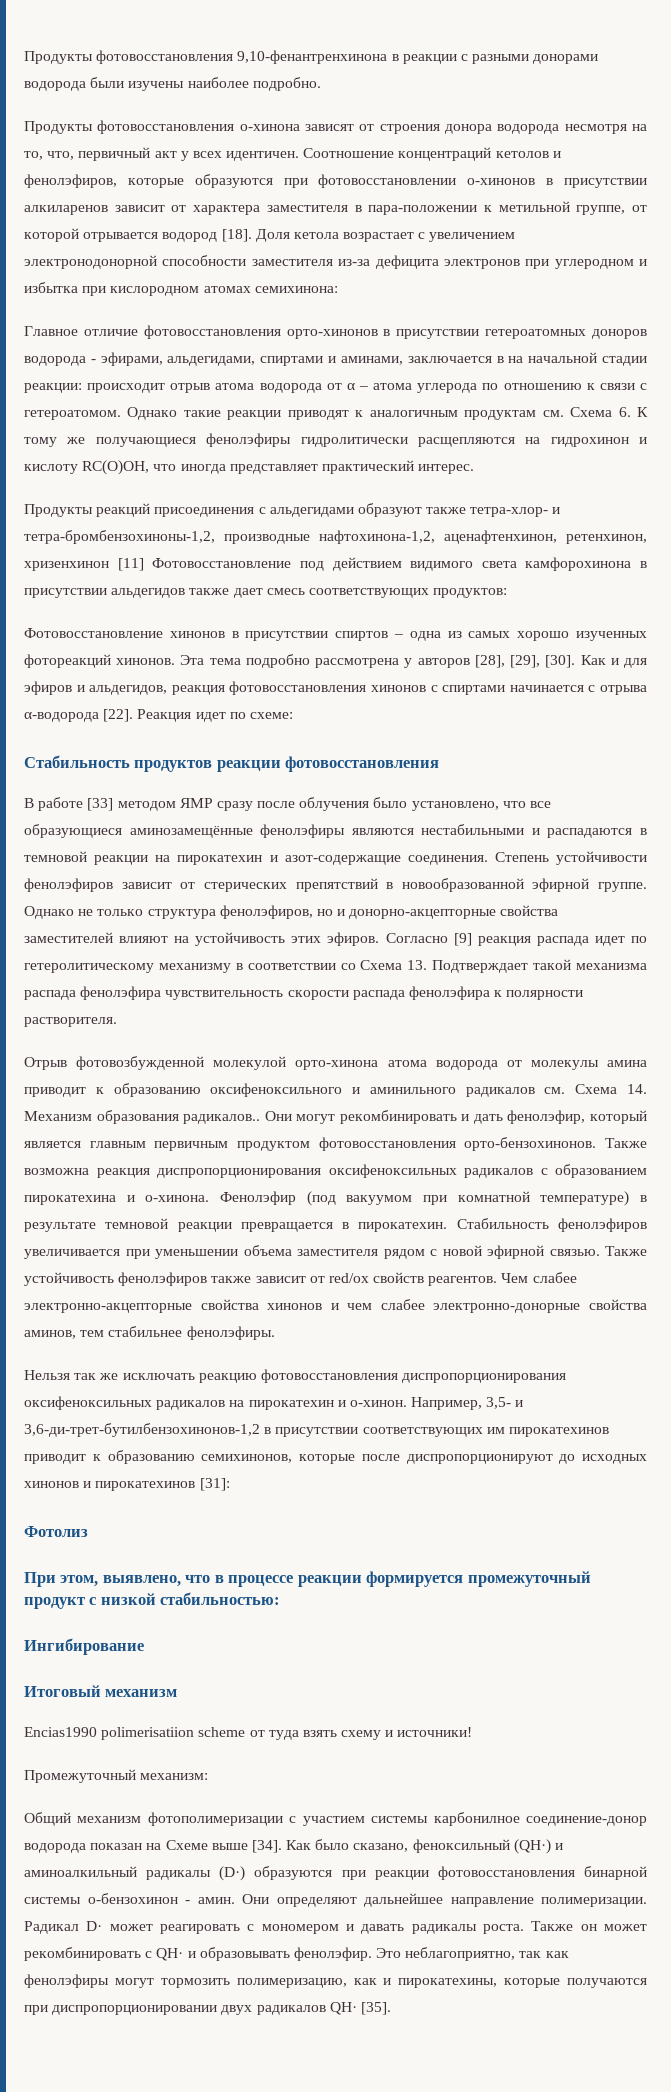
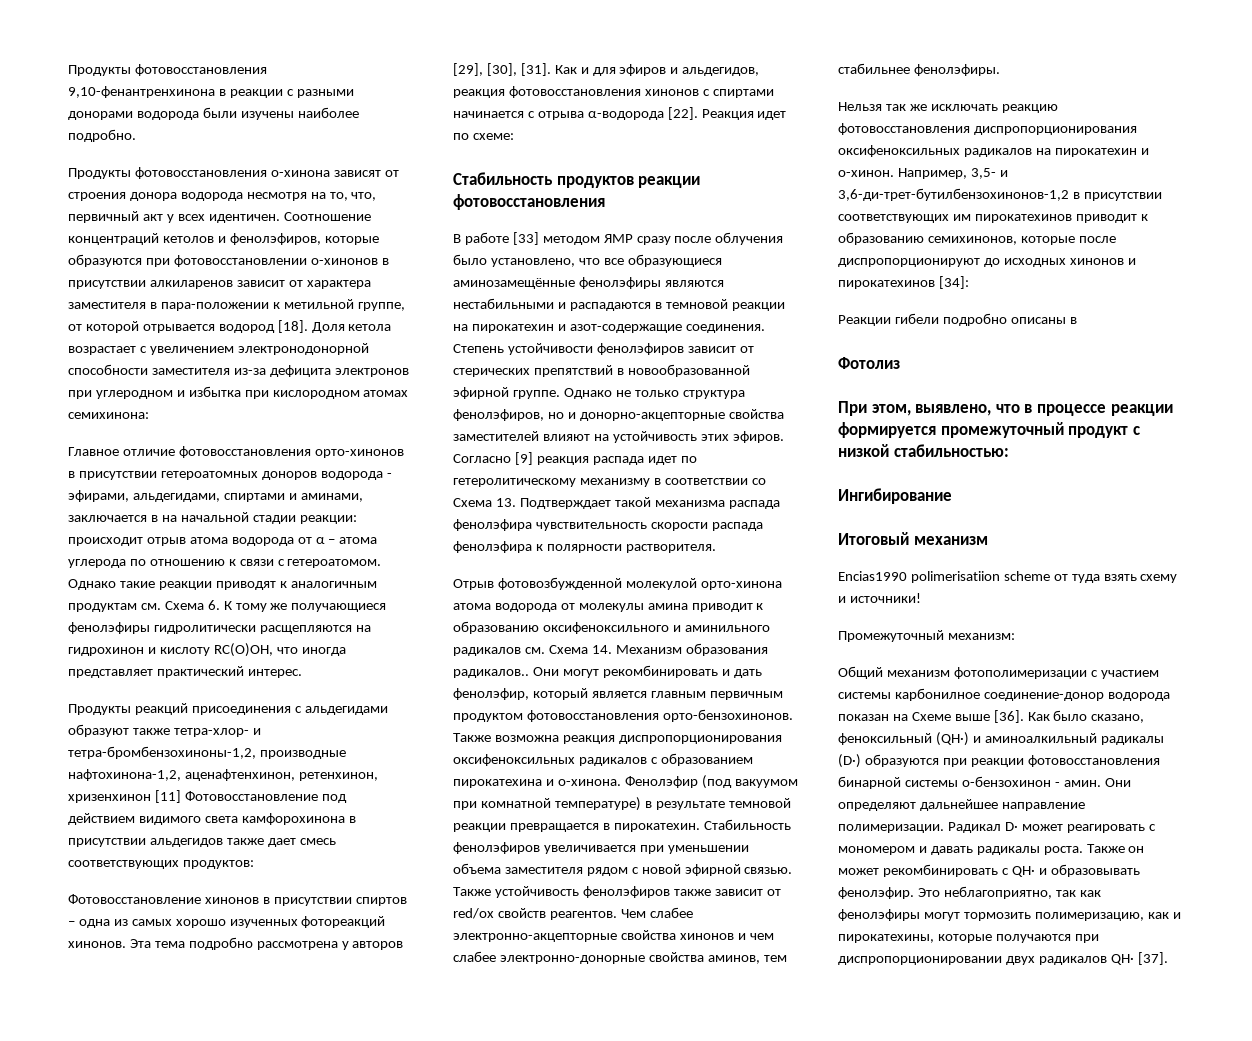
[474,655,576,668] [28], [29], [30]. -> [453,63,551,76] [29], [30], [31].
[199,1478,230,1491] [31]: -> [938,276,969,289] [838,313,1077,326] [34]: // Реакции гибели подробно описаны в
[251,1840,282,1853] [34]. -> [993,710,1024,723] [36].
[360,2002,391,2015] [35]. -> [1137,952,1168,965] [37].

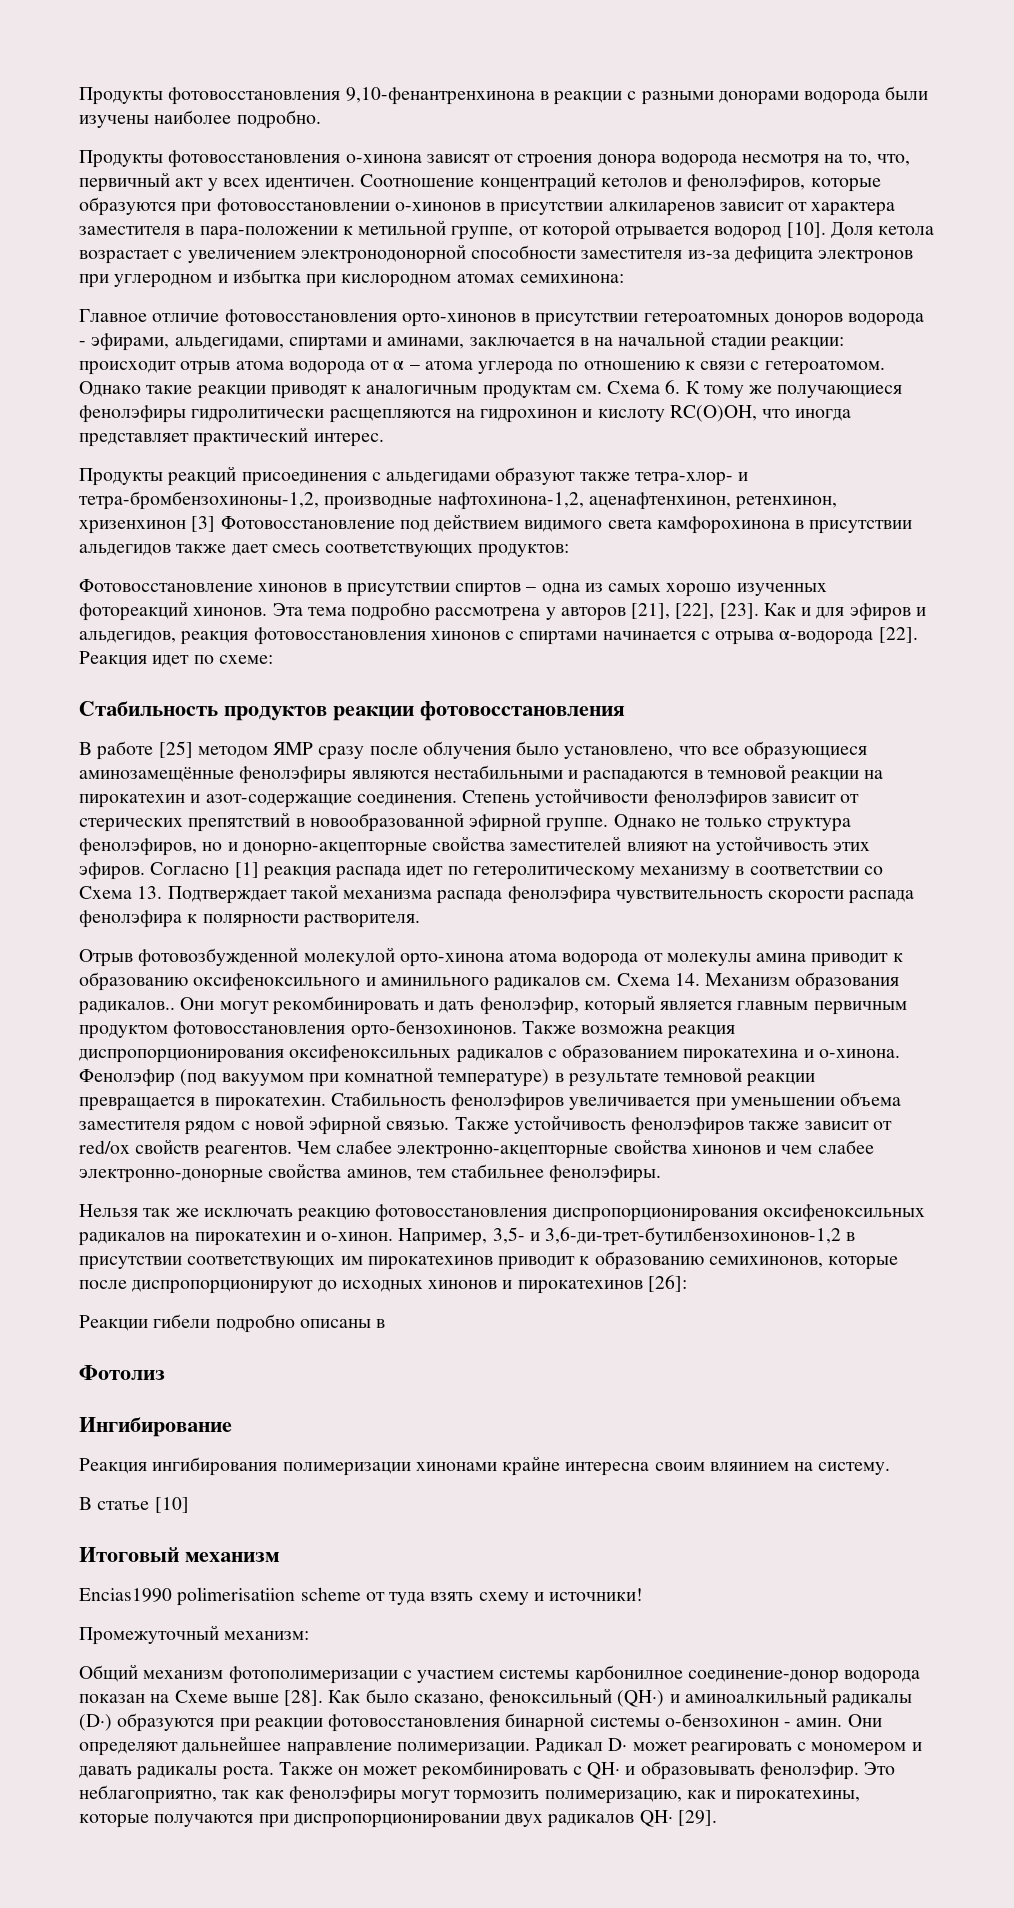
[277,320,308,333] [18]. -> [786,222,826,238] [10].
[154,790,181,803] [11] -> [191,516,216,532] [3]
[453,63,551,76] [29], [30], [31]. -> [631,603,759,619] [21], [22], [23].
[512,232,539,245] [33] -> [158,741,193,758] [25]
[514,452,533,465] [9] -> [234,862,259,878] [1]
[938,276,969,289] [34]: -> [647,1275,687,1292] [26]:
[838,401,1173,416] [838,422,1140,438] [838,444,1009,457] [838,488,952,504] При этом, выявлено, что в процессе реакции формируется промежуточный продукт с низкой стабильностью: // Ингибирование -> [79,1417,232,1437] [79,1456,891,1476] [79,1497,189,1513] Ингибирование // Реакция ингибирования полимеризации хинонами крайне интересна своим вляинием на систему. // В статье [10]
[993,710,1024,723] [36]. -> [284,1690,324,1706] [28].
[1137,952,1168,965] [37]. -> [677,1810,717,1826] [29].

